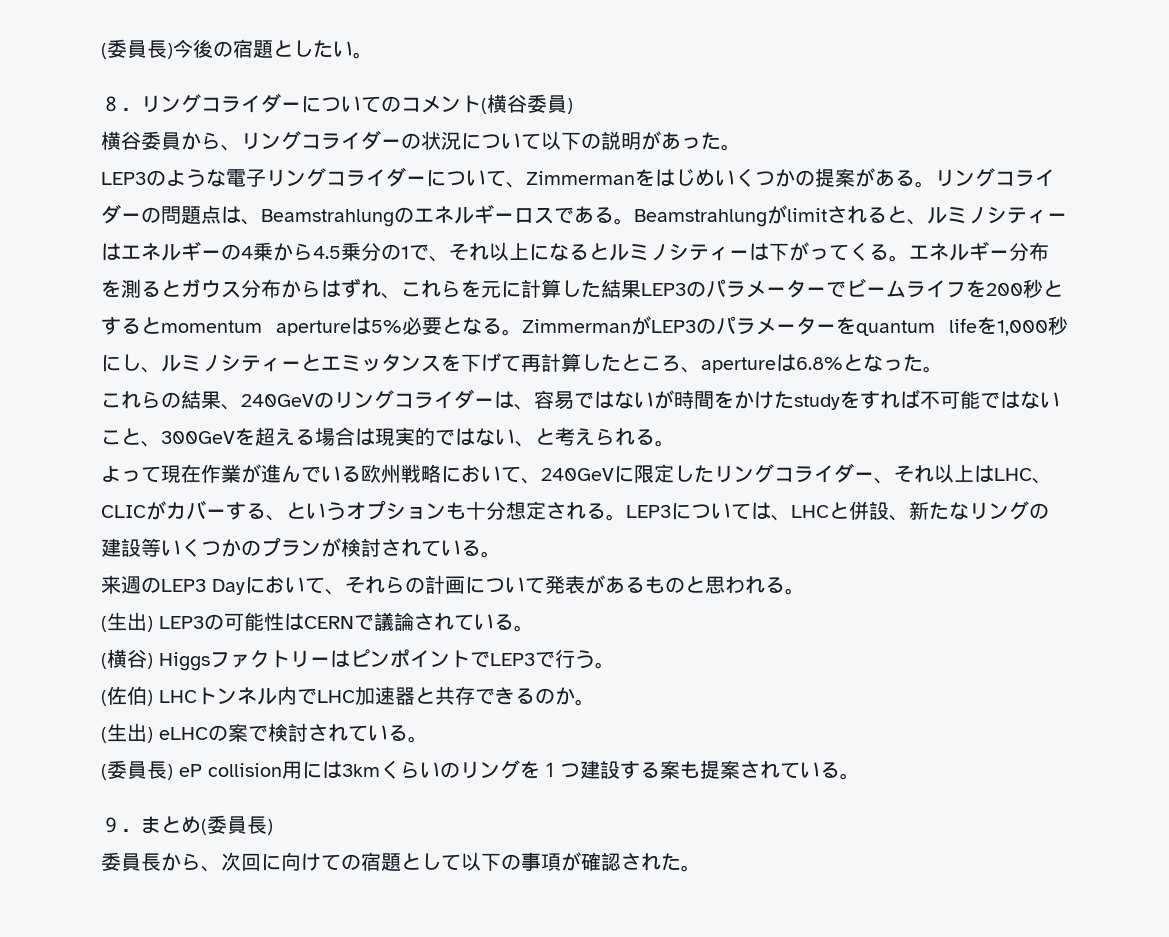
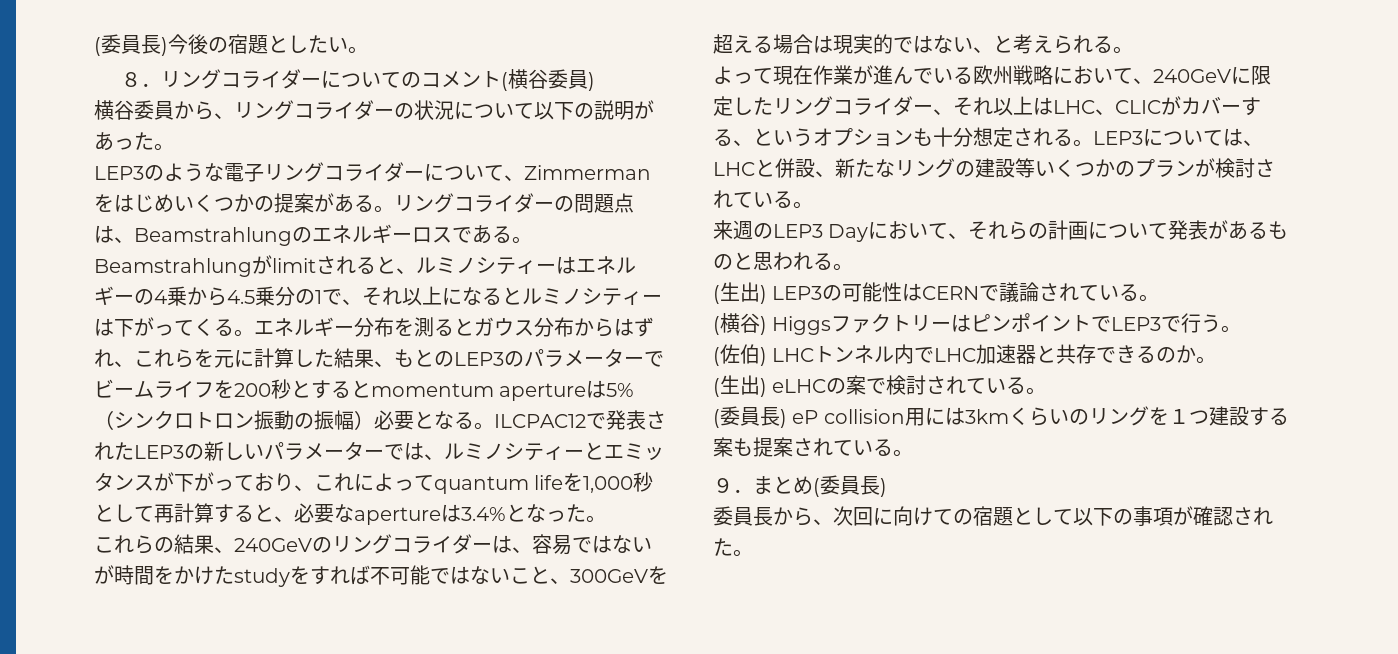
(641, 289) none -> [374,349,454,367] 、もとの
[402,316,1068,336] [101,354,141,372] 必要となる。ZimmermanがLEP3のパラメーターをquantum lifeを1,000秒にし -> [94,410,666,430] [94,441,424,461] （シンクロトロン振動の振幅）必要となる。ILCPAC12で発表されたLEP3の新しいパラメーターでは
[441,353,843,373] を下げて再計算したところ、apertureは6.8% -> [154,472,654,494] [94,503,506,525] が下がっており、これによってquantum lifeを1,000秒として再計算すると、必要なapertureは3.4%

